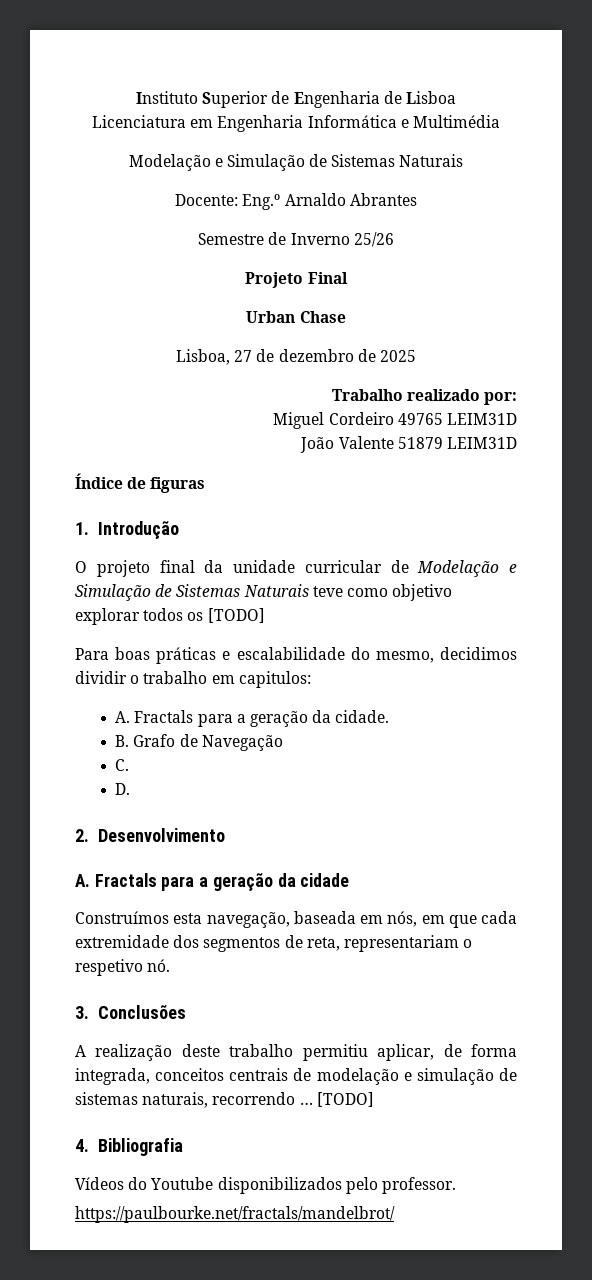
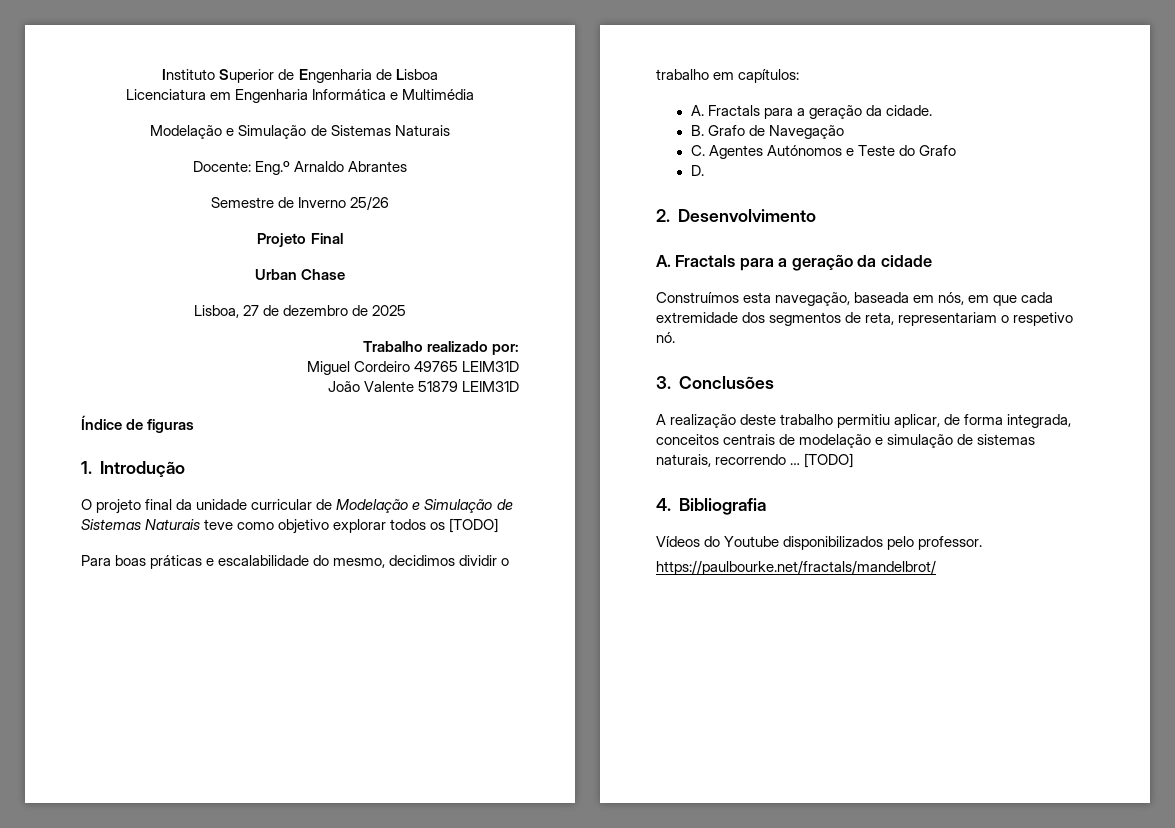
[238,671,311,688] capitulos: -> [738,69,800,83] capítulos:
(130, 765) none -> [708,145,956,159] Agentes Autónomos e Teste do Grafo

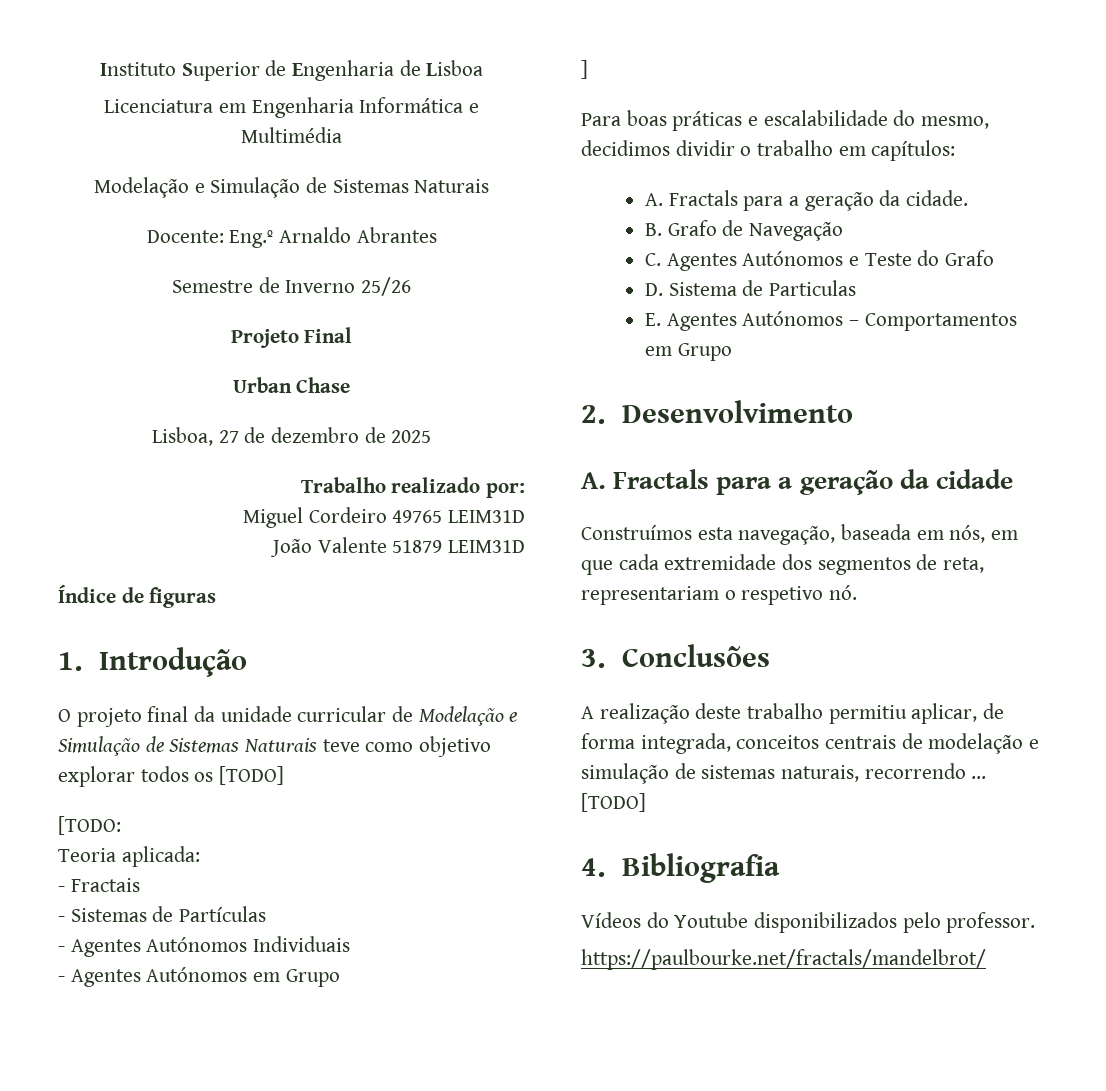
(499, 525) none -> [58,816,121,835] [58,846,200,867] [58,878,140,892] [58,906,267,922] [58,936,351,957] [58,967,340,987] [581,60,588,79] // [TODO: // Teoria aplicada: // - Fractais // - Sistemas de Partículas // - Agentes Autónomos Individuais // - Agentes Autónomos em Grupo // ]
(704, 170) none -> [668,280,857,296] [645,311,1017,331] [645,343,732,361] Sistema de Particulas // E. Agentes Autónomos – Comportamentos em Grupo

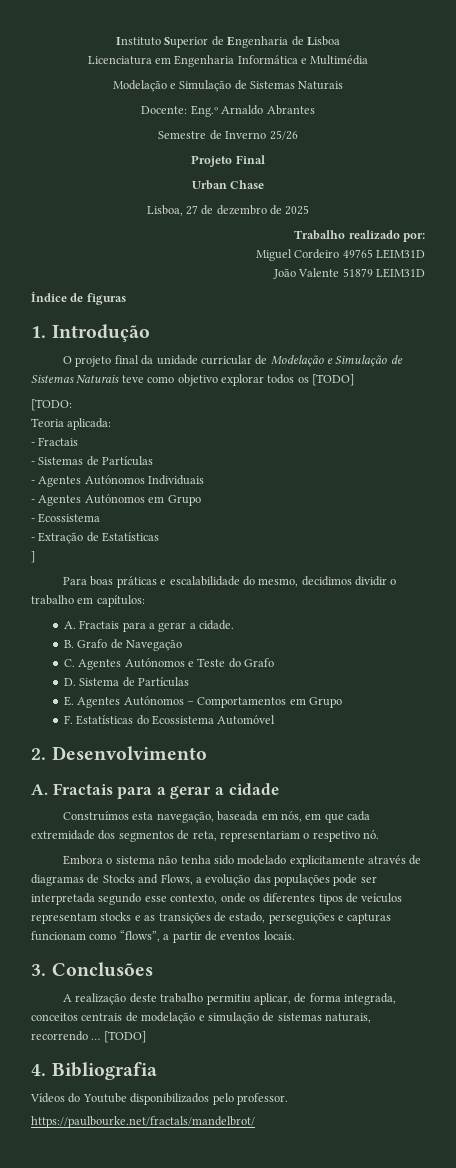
(340, 978) none -> [31,513,101,523] [31,532,160,544] // - Ecossistema // - Extração de Estatísticas
[668,190,901,211] Fractals para a geração da -> [79,620,196,632] Fractais para a gerar a
[769,280,857,296] Particulas -> [137,677,189,687] Partículas
(732, 352) none -> [63,715,276,725] // F. Estatísticas do Ecossistema Automóvel
[613,469,929,495] Fractals para a geração da -> [52,783,224,799] Fractais para a gerar a
(858, 592) none -> [63,855,422,867] [31,874,377,886] [31,893,403,905] [31,912,392,924] [31,930,295,943] // Embora o sistema não tenha sido modelado explicitamente através de diagramas de Stocks and Flows, a evolução das populações pode ser interpretada segundo esse contexto, onde os diferentes tipos de veículos representam stocks e as transições de estado, perseguições e capturas funcionam como “flows”, a partir de eventos locais.

